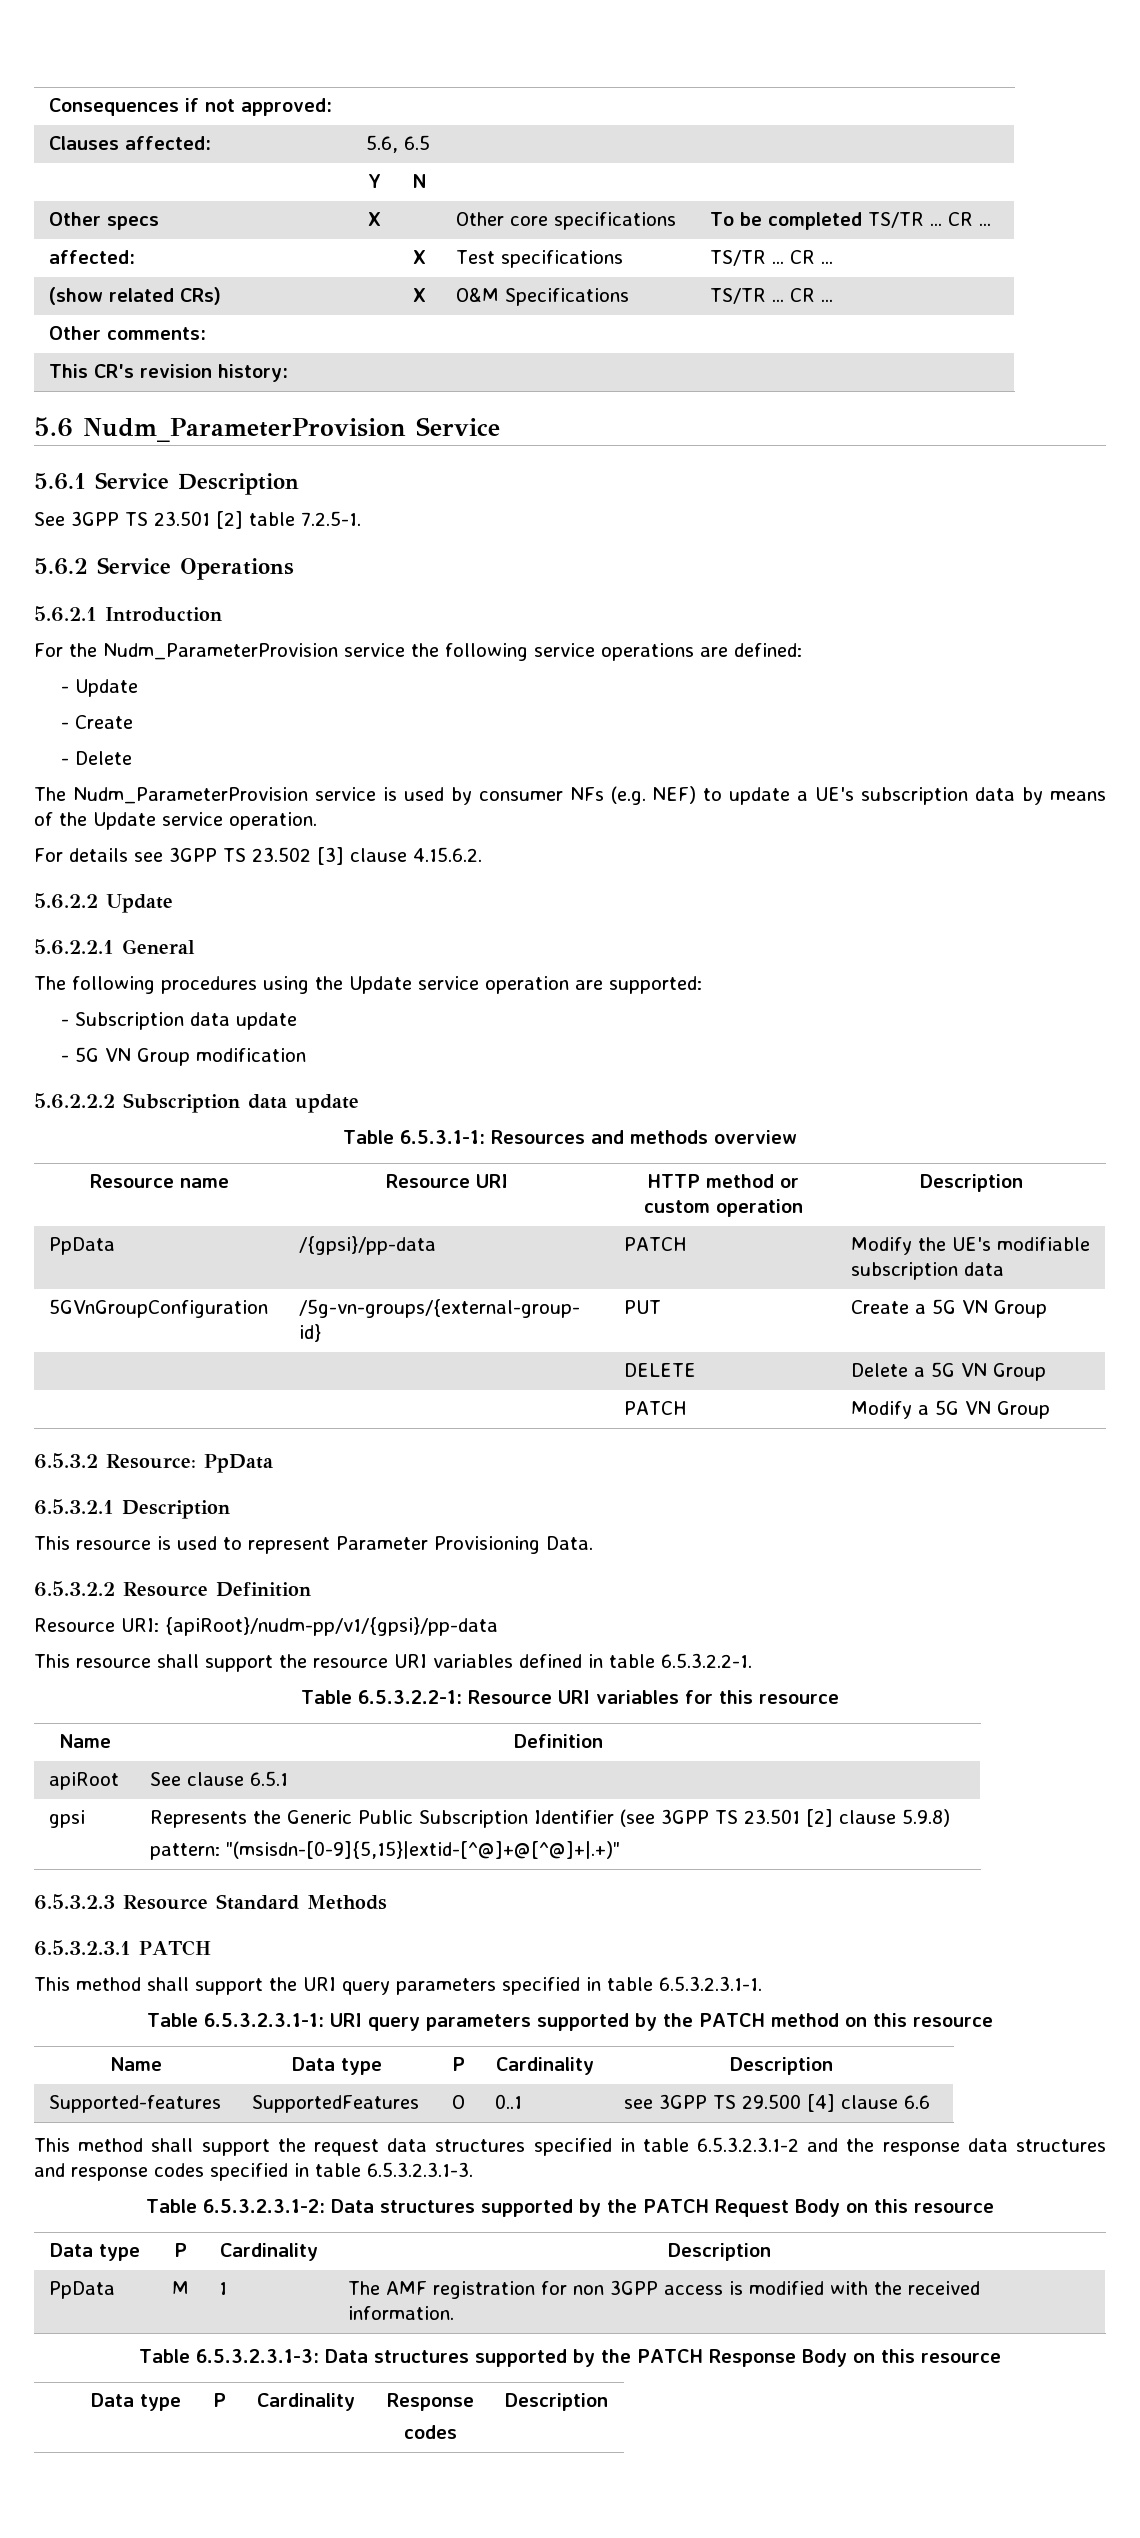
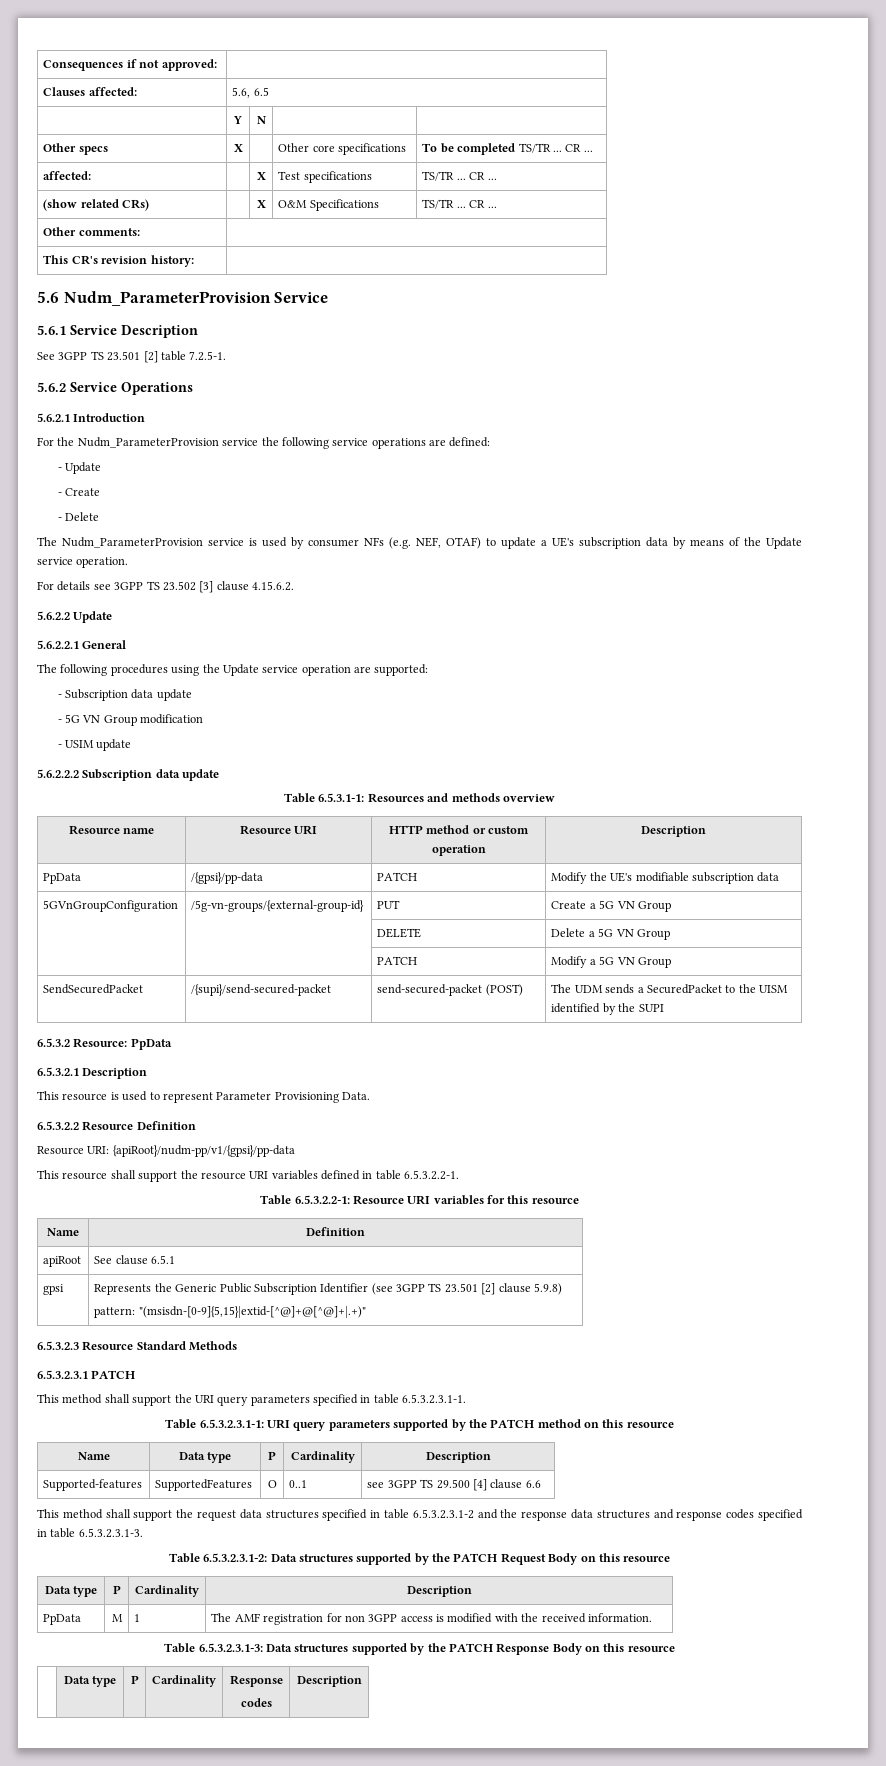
[652,786,697,804] NEF) -> [416,537,481,549] NEF, OTAF)
(306, 1055) none -> [57,739,132,751] // - USIM update
(1051, 1410) none -> [43,984,144,994] [191,984,332,996] [377,984,523,996] [551,984,789,994] [551,1003,664,1015] // SendSecuredPacket | /{supi}/send-secured-packet | send-secured-packet (POST) | The UDM sends a SecuredPacket to the UISM identified by the SUPI

